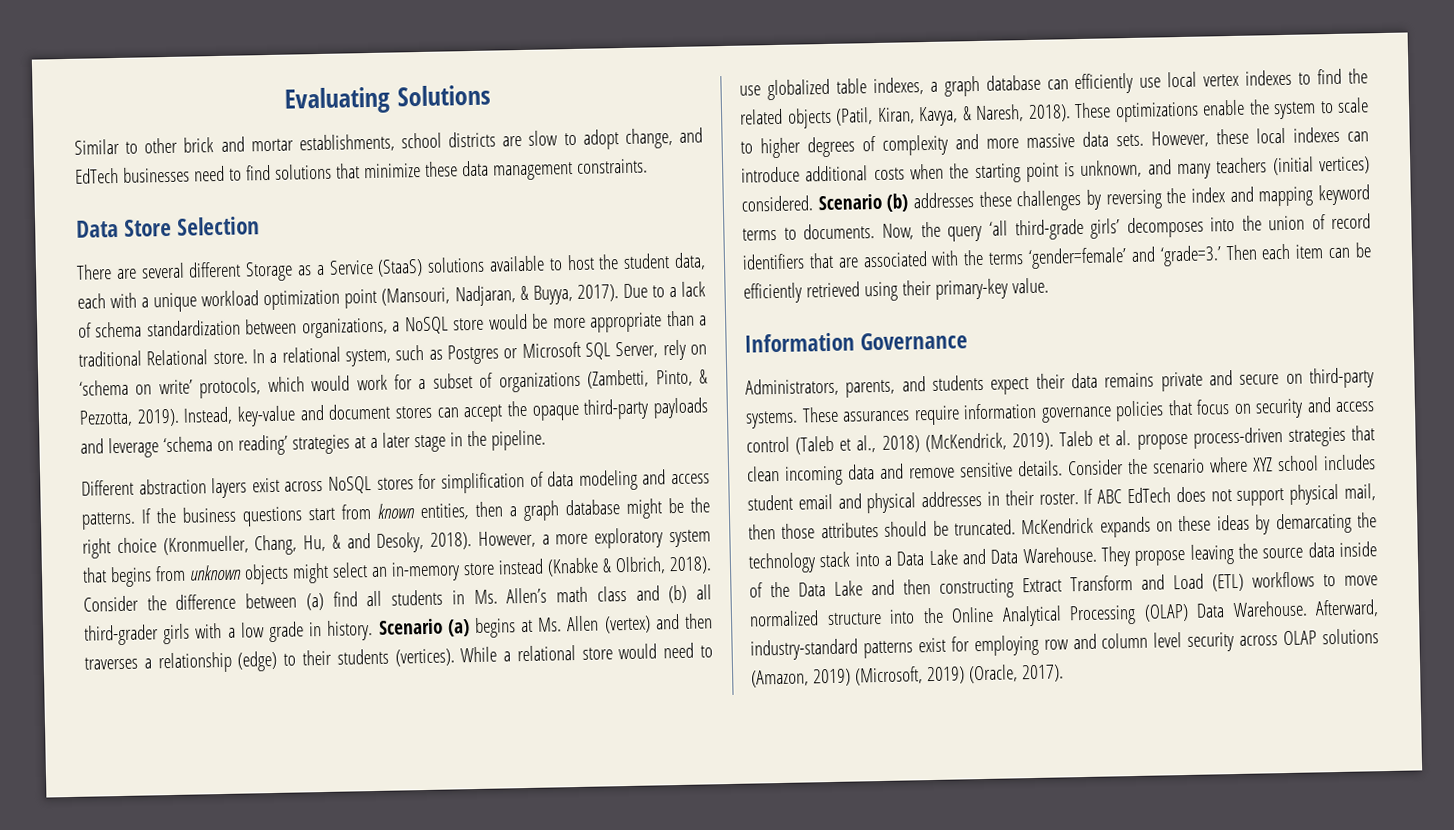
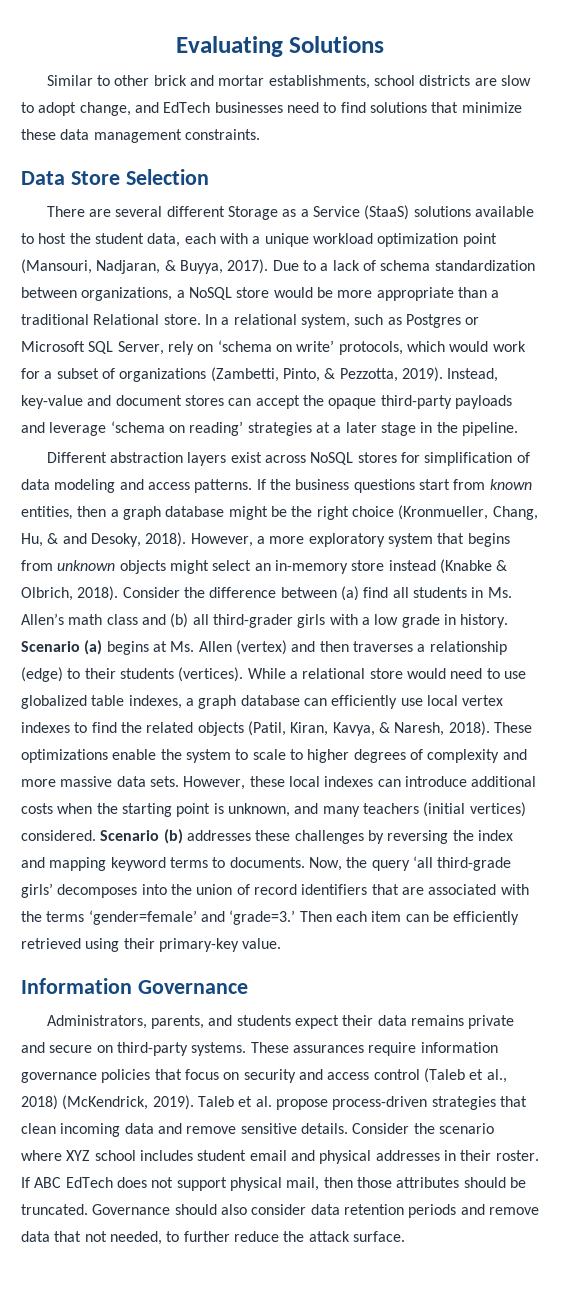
[1021,512,1377,538] [748,541,1377,574] [749,571,1378,599] [749,599,1379,627] [750,628,1379,661] [751,664,1064,688] McKendrick expands on these ideas by demarcating the technology stack into a Data Lake and Data Warehouse. They propose leaving the source data inside of the Data Lake and then constructing Extract Transform and Load (ETL) workflows to move normalized structure into the Online Analytical Processing (OLAP) Data Warehouse. Afterward, industry-standard patterns exist for employing row and column level security across OLAP solutions (Amazon, 2019) (Microsoft, 2019) (Oracle, 2017). -> [92,1204,539,1218] [21,1231,405,1245] Governance should also consider data retention periods and remove data that not needed, to further reduce the attack surface.

